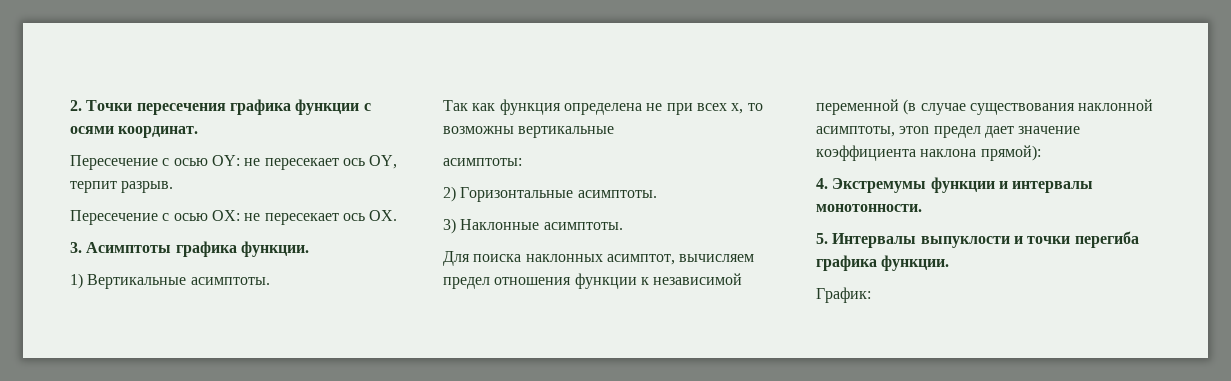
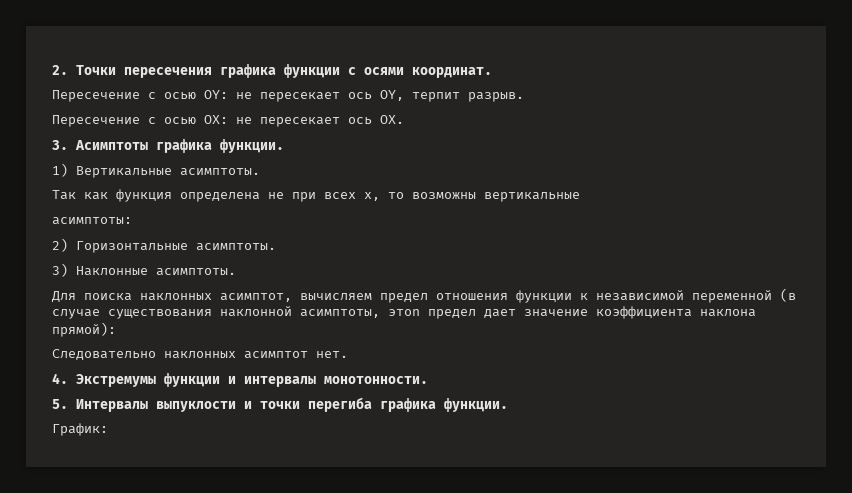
(1041, 153) none -> [52,349,348,360] // Следовательно наклонных асимптот нет.

